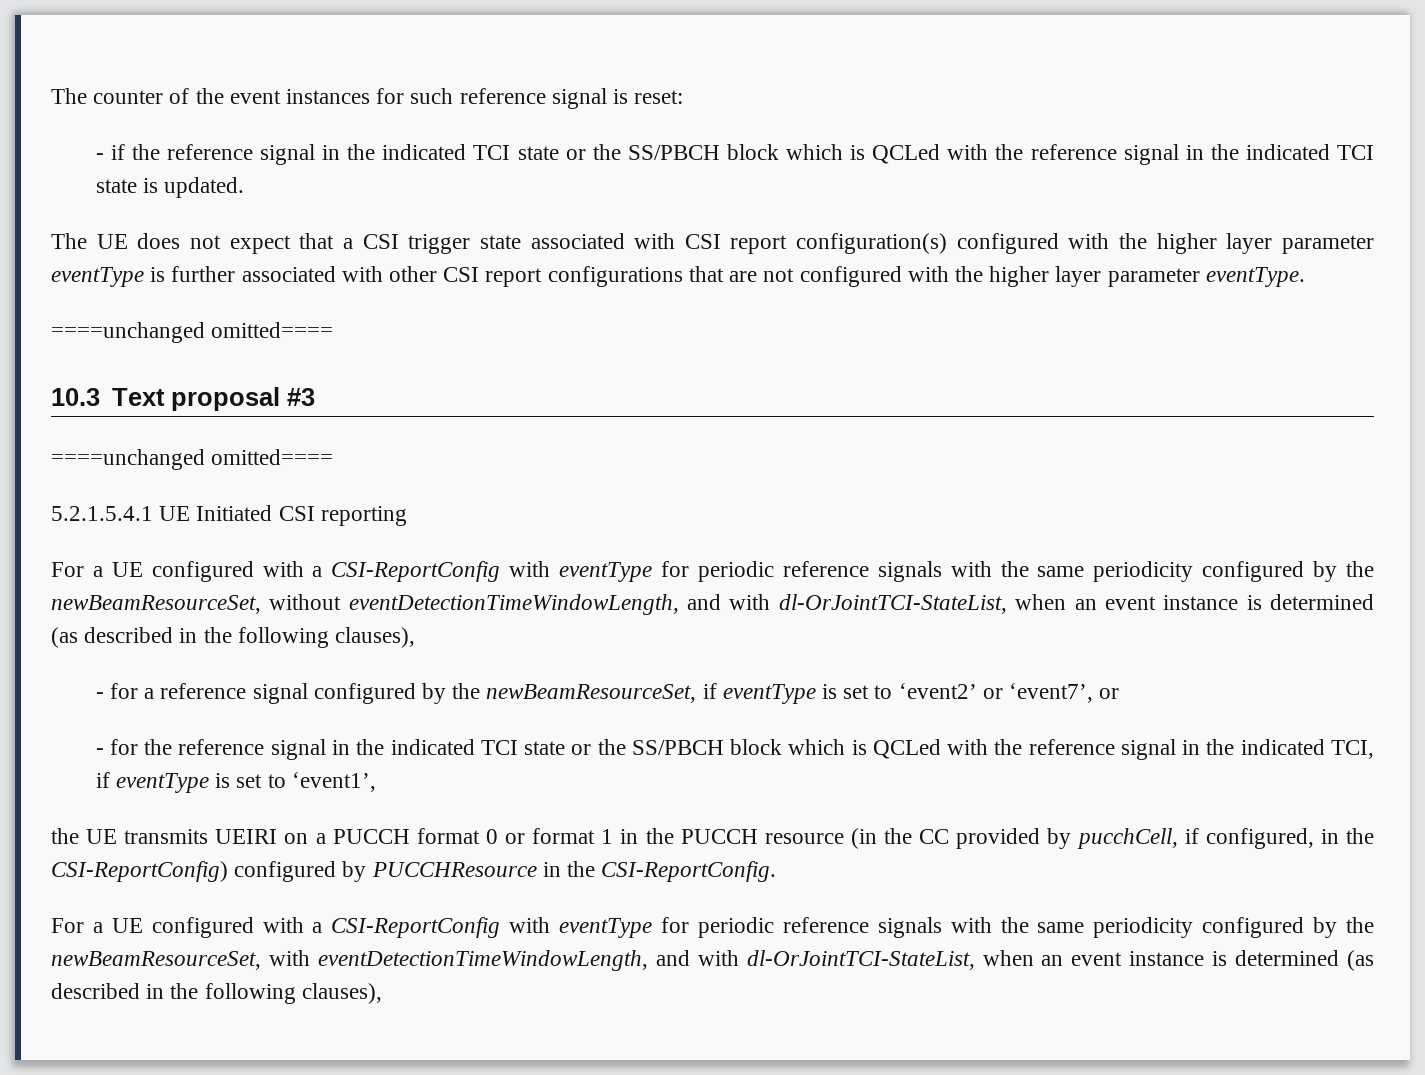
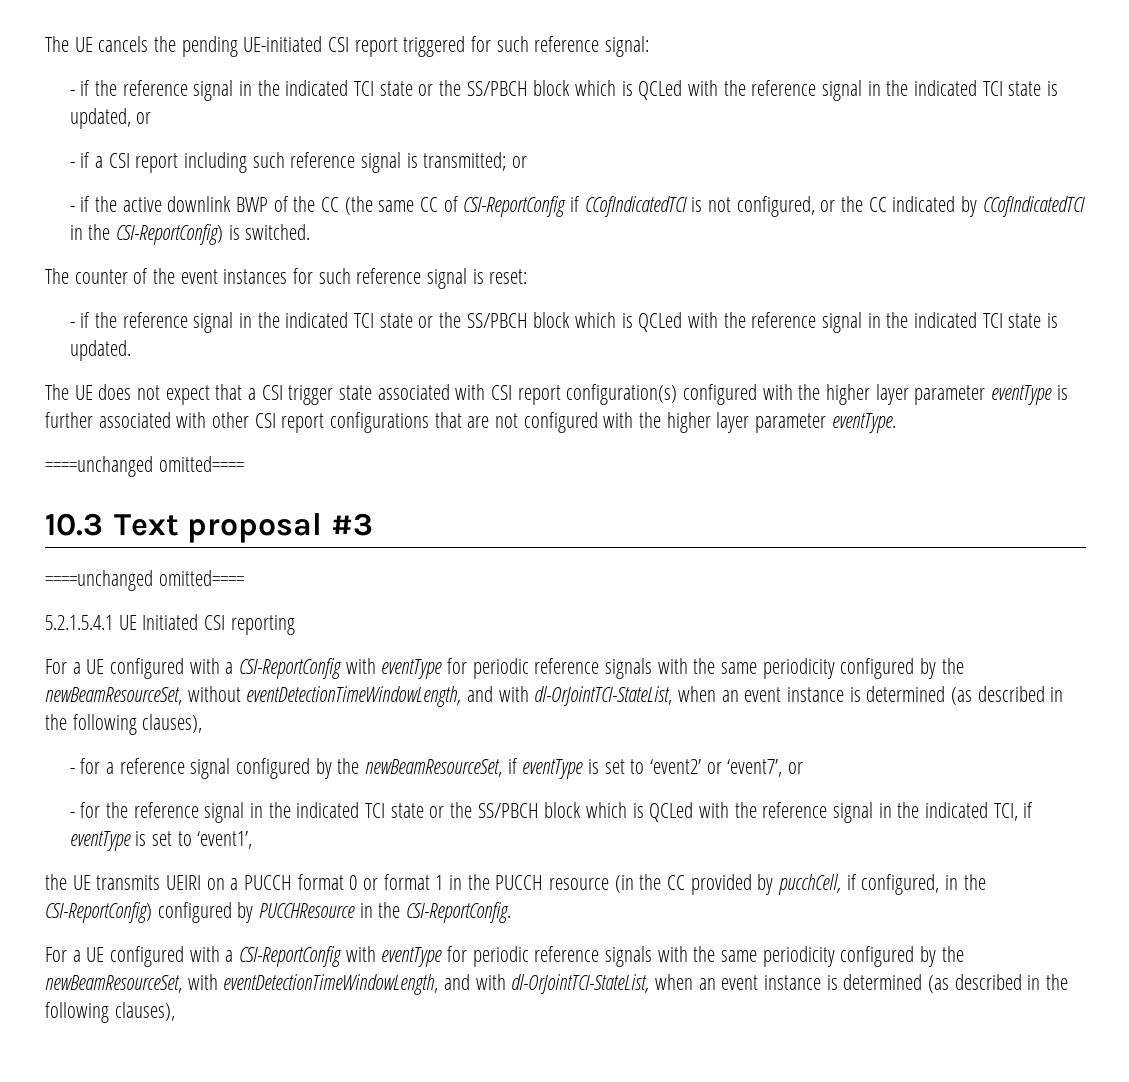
[51,88,87,104] The -> [45,36,650,57] [69,80,1059,101] [69,108,152,129] [69,152,527,173] [69,196,1085,217] [69,224,311,245] [45,268,69,284] The UE cancels the pending UE-initiated CSI report triggered for such reference signal: // - if the reference signal in the indicated TCI state or the SS/PBCH block which is QCLed with the reference signal in the indicated TCI state is updated, or // - if a CSI report including such reference signal is transmitted; or // - if the active downlink BWP of the CC (the same CC of CSI-ReportConfig if CCofIndicatedTCI is not configured, or the CC indicated by CCofIndicatedTCI in the CSI-ReportConfig) is switched. // The

